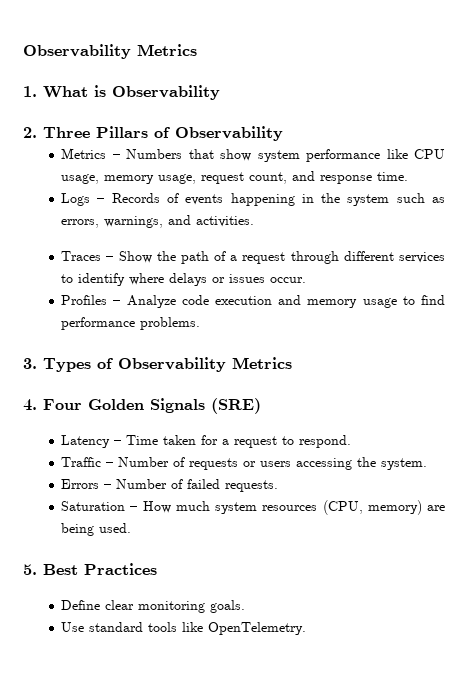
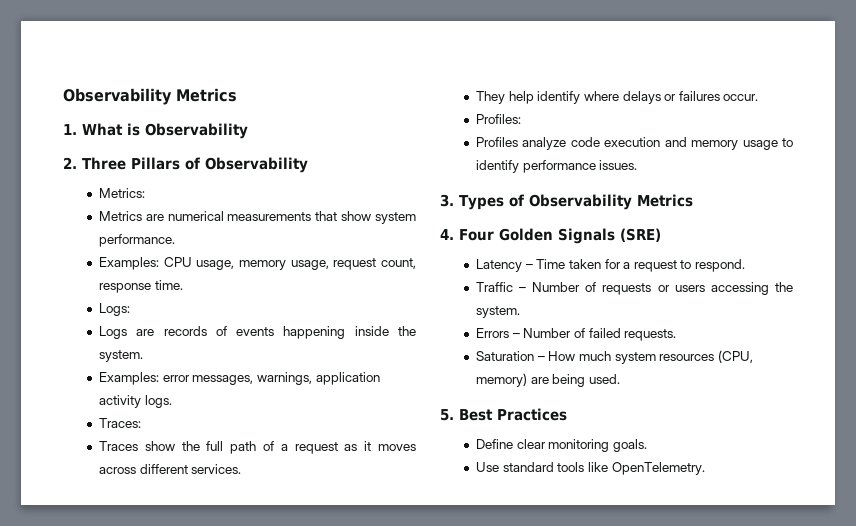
[61,148,183,159] // Metrics – Numbers -> [98,188,145,198] [98,211,312,221] // Metrics: // Metrics are numerical measurements
[306,149,408,162] performance like -> [98,234,175,247] [98,257,159,270] performance. // Examples:
[292,171,316,181] and -> (416, 263) none
(409, 176) none -> [98,303,130,316] // Logs:
[97,193,160,203] – Records -> [136,326,207,336] are records
[301,193,446,206] [61,215,255,228] [61,251,445,264] [61,274,74,283] in the system such as errors, warnings, and activities. // Traces – Show the path of a request through different services to -> [354,326,416,336] [98,350,143,362] [98,372,380,385] [98,395,172,408] [98,418,141,428] [98,441,417,454] [98,464,242,474] [475,91,534,104] inside the system. // Examples: error messages, warnings, application activity logs. // Traces: // Traces show the full path of a request as it moves across different services. // They help
[229,274,266,283] issues -> [678,91,720,101] failures
(307, 280) none -> [475,114,521,124] // Profiles:
[113,295,176,308] – Analyze -> [522,137,567,150] analyze
[420,295,445,305] [61,317,201,330] find performance problems. -> [475,160,638,173] identify performance issues.

